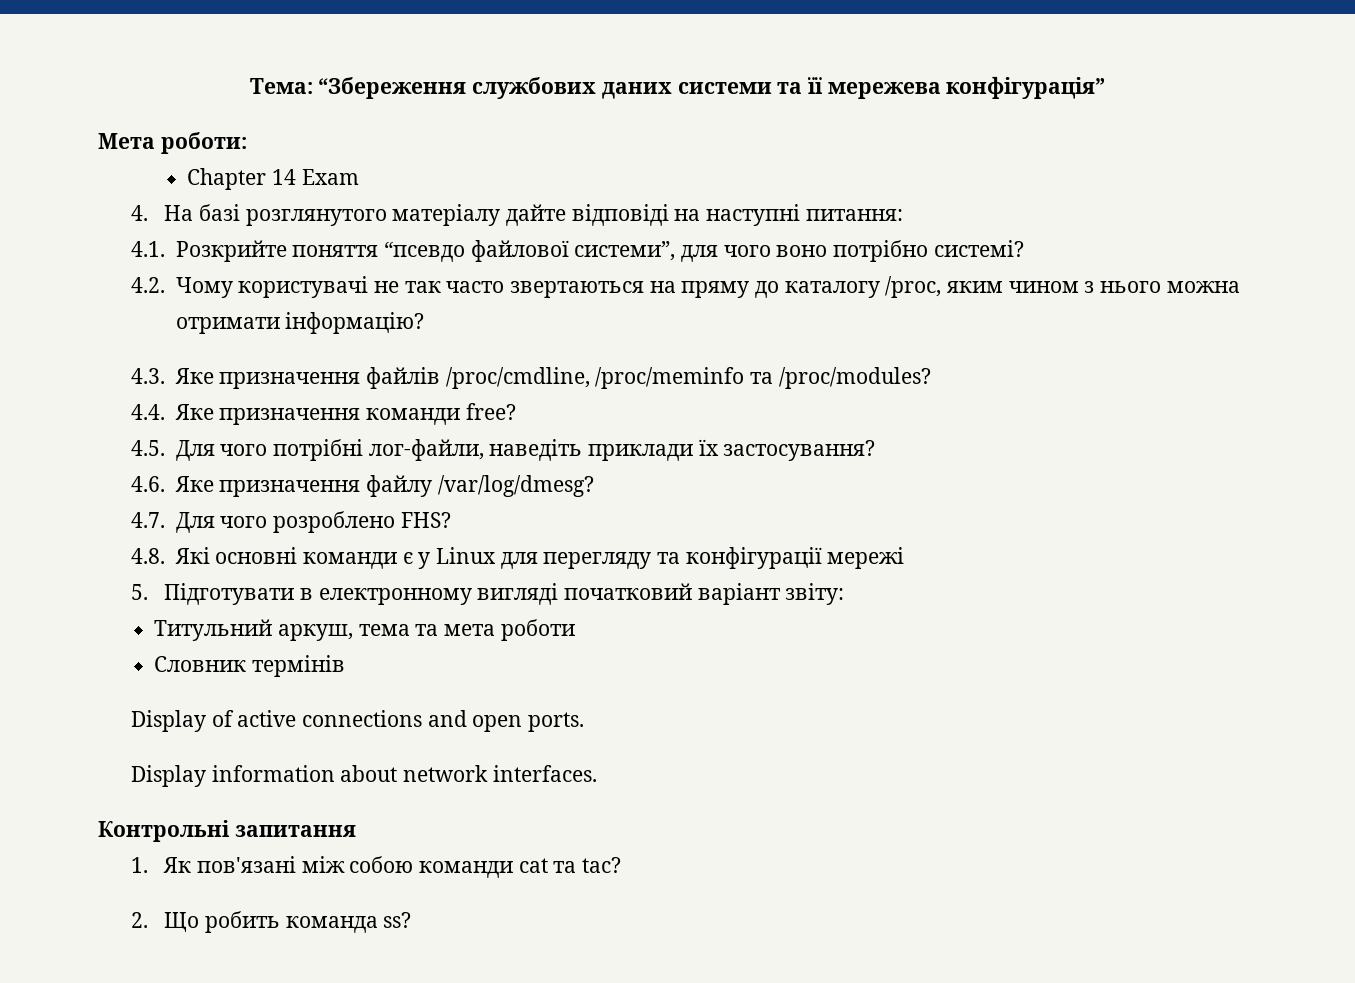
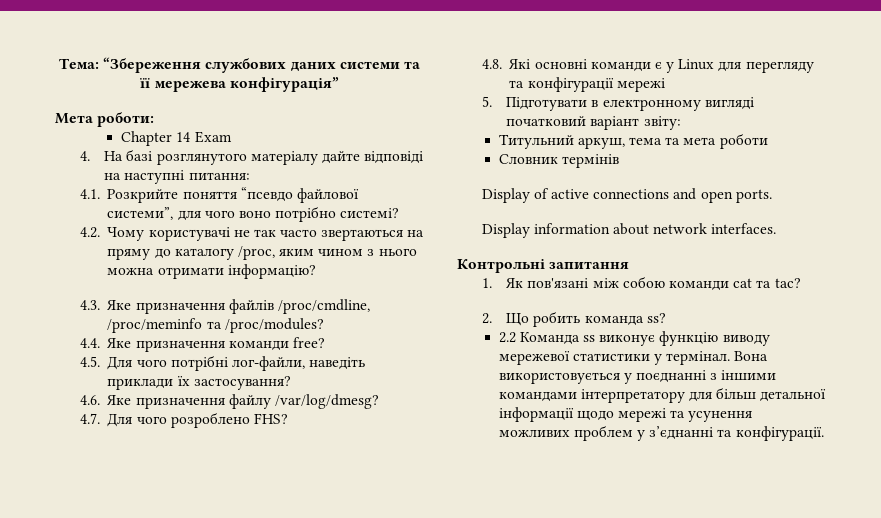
(412, 920) none -> [498,331,770,346] [498,351,769,365] [498,370,777,384] [498,387,827,403] [498,407,753,422] [498,425,824,441] // 2.2 Команда ss виконує функцію виводу мережевої статистики у термінал. Вона використовується у поєднанні з іншими командами інтерпретатору для більш детальної інформації щодо мережі та усунення можливих проблем у з’єднанні та конфігурації.

